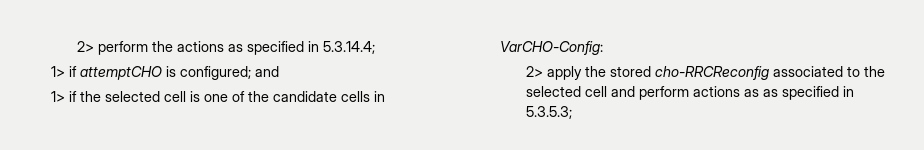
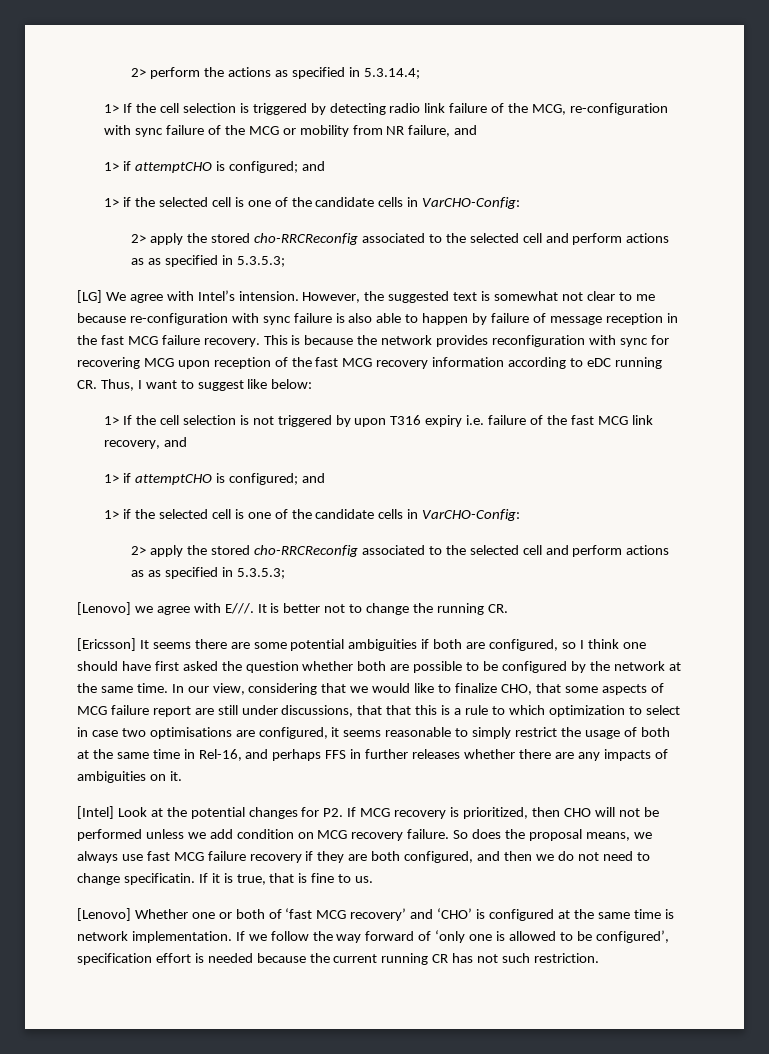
(376, 47) none -> [104,103,668,115] [104,125,478,137] // 1> If the cell selection is triggered by detecting radio link failure of the MCG, re-configuration with sync failure of the MCG or mobility from NR failure, and
(573, 112) none -> [77,290,655,303] [77,313,678,325] [77,335,669,347] [77,357,662,369] [77,379,313,391] [104,415,653,427] [104,437,188,449] [104,473,325,485] [104,509,521,521] [131,545,670,557] [131,567,286,579] [77,602,508,615] [77,638,646,651] [77,661,681,673] [77,683,664,695] [77,705,680,717] [77,727,670,739] [77,749,668,761] [77,771,182,783] [77,806,659,819] [77,829,652,841] [77,851,650,863] [77,873,374,885] [77,908,674,921] [77,930,669,943] [77,953,599,965] // [LG] We agree with Intel’s intension. However, the suggested text is somewhat not clear to me because re-configuration with sync failure is also able to happen by failure of message reception in the fast MCG failure recovery. This is because the network provides reconfiguration with sync for recovering MCG upon reception of the fast MCG recovery information according to eDC running CR. Thus, I want to suggest like below: // 1> If the cell selection is not triggered by upon T316 expiry i.e. failure of the fast MCG link recovery, and // 1> if attemptCHO is configured; and // 1> if the selected cell is one of the candidate cells in VarCHO-Config: // 2> apply the stored cho-RRCReconfig associated to the selected cell and perform actions as as specified in 5.3.5.3; // [Lenovo] we agree with E///. It is better not to change the running CR. // [Ericsson] It seems there are some potential ambiguities if both are configured, so I think one should have first asked the question whether both are possible to be configured by the network at the same time. In our view, considering that we would like to finalize CHO, that some aspects of MCG failure report are still under discussions, that that this is a rule to which optimization to select in case two optimisations are configured, it seems reasonable to simply restrict the usage of both at the same time in Rel-16, and perhaps FFS in further releases whether there are any impacts of ambiguities on it. // [Intel] Look at the potential changes for P2. If MCG recovery is prioritized, then CHO will not be performed unless we add condition on MCG recovery failure. So does the proposal means, we always use fast MCG failure recovery if they are both configured, and then we do not need to change specificatin. If it is true, that is fine to us. // [Lenovo] Whether one or both of ‘fast MCG recovery’ and ‘CHO’ is configured at the same time is network implementation. If we follow the way forward of ‘only one is allowed to be configured’, specification effort is needed because the current running CR has not such restriction.

